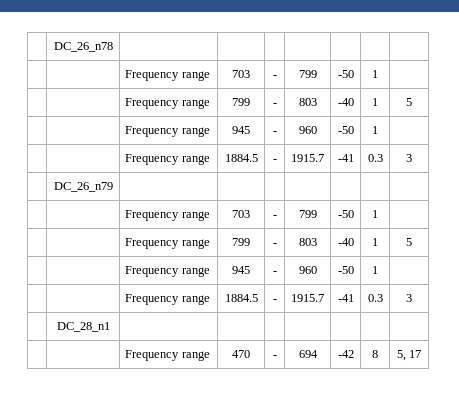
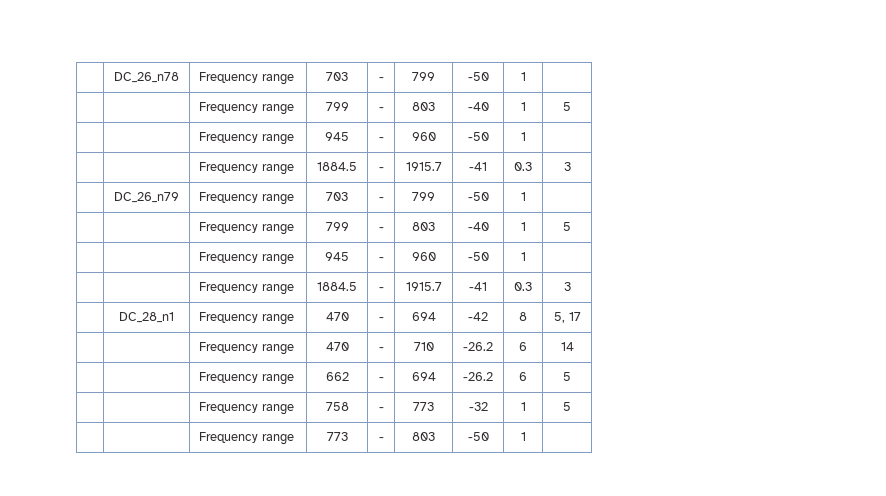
(113, 47) | | | | | | // | | -> (179, 77) none
(113, 187) | | | | | | // | | -> (179, 197) none
(110, 327) | | | | | | // | | -> (174, 317) none
(422, 354) none -> [199,342,295,355] [325,342,349,351] [378,347,384,351] [413,342,434,351] [463,342,493,351] [519,342,527,351] [560,342,574,351] [199,372,295,385] [325,372,349,381] [378,377,384,381] [411,372,436,381] [463,372,493,381] [519,372,527,381] [563,372,571,381] [199,402,295,415] [325,402,349,411] [378,407,384,411] [413,402,434,411] [468,402,488,411] [520,402,526,411] [563,402,571,411] [199,432,295,445] [326,432,348,441] [378,437,384,441] [412,432,435,441] [467,432,489,441] [520,432,526,441] // | | Frequency range | 470 | - | 710 | -26.2 | 6 | 14 // | | Frequency range | 662 | - | 694 | -26.2 | 6 | 5 // | | Frequency range | 758 | - | 773 | -32 | 1 | 5 // | | Frequency range | 773 | - | 803 | -50 | 1 |

